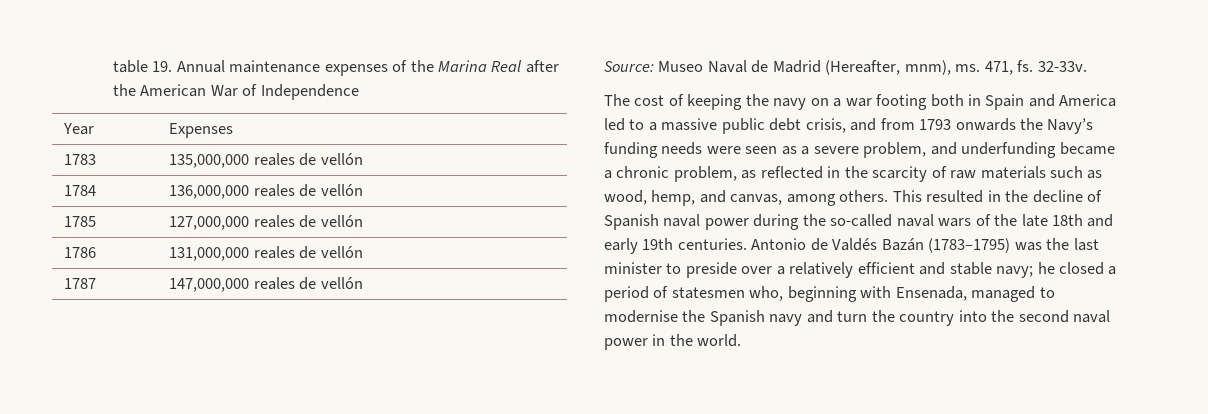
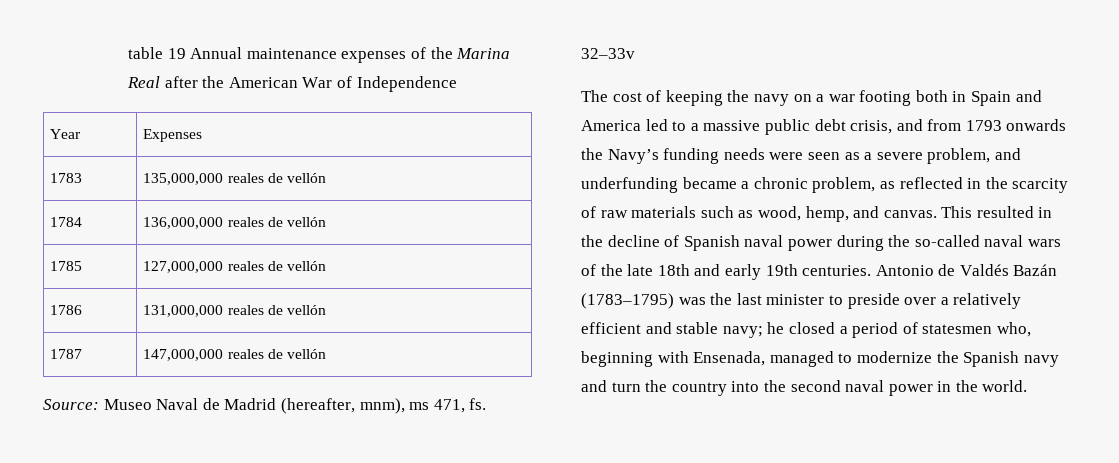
[152,61,173,72] 19. -> [167,48,186,59] 19
[825,60,981,75] (Hereafter, mnm), ms. -> [280,398,430,414] (hereafter, mnm), ms
[1037,61,1087,72] 32-33v. -> [581,48,635,59] 32–33v
[730,190,889,206] canvas, among others. -> [883,210,937,218] canvas.
[604,310,678,323] modernise -> [856,351,932,363] modernize

